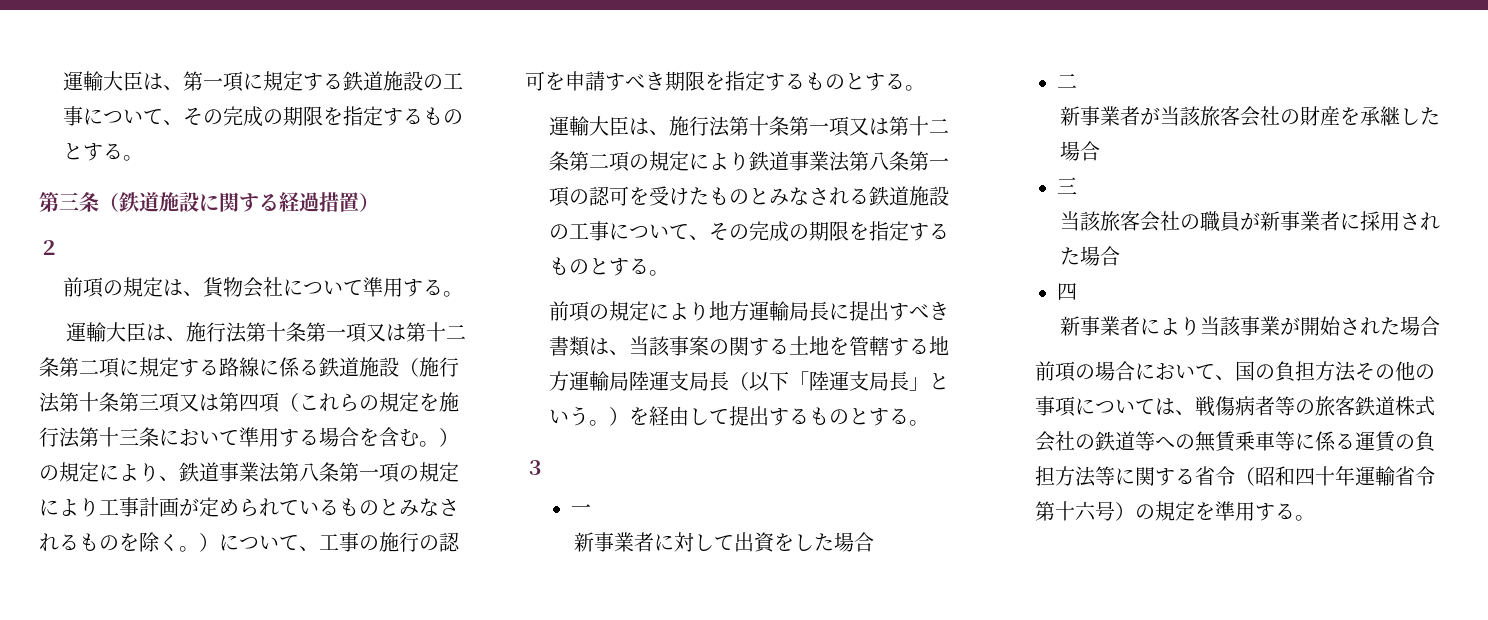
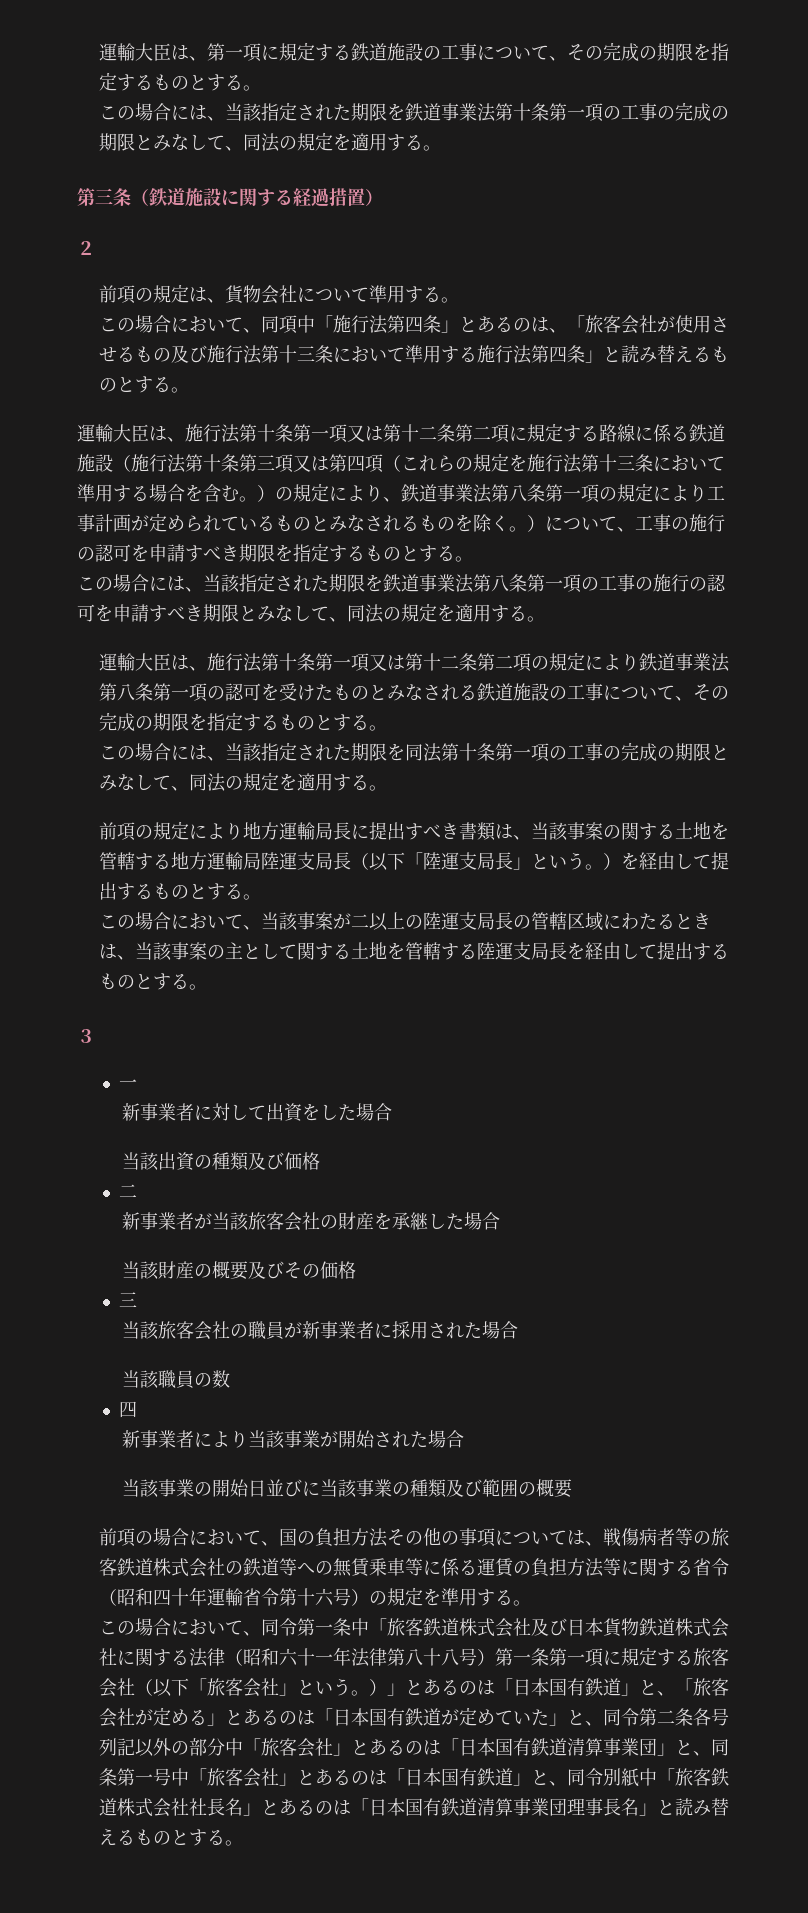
(144, 158) none -> [99,102,730,122] [99,132,442,152] // この場合には、当該指定された期限を鉄道事業法第十条第一項の工事の完成の期限とみなして、同法の規定を適用する。
(464, 294) none -> [99,315,730,334] [99,345,730,364] [99,376,190,393] // この場合において、同項中「施行法第四条」とあるのは、「旅客会社が使用させるもの及び施行法第十三条において準用する施行法第四条」と読み替えるものとする。
(925, 88) none -> [77,573,726,593] [77,603,545,623] // この場合には、当該指定された期限を鉄道事業法第八条第一項の工事の施行の認可を申請すべき期限とみなして、同法の規定を適用する。
(670, 273) none -> [99,742,730,762] [99,772,388,792] // この場合には、当該指定された期限を同法第十条第一項の工事の完成の期限とみなして、同法の規定を適用する。
(930, 423) none -> [99,912,712,931] [99,942,730,961] [99,973,208,990] // この場合において、当該事案が二以上の陸運支局長の管轄区域にわたるときは、当該事案の主として関する土地を管轄する陸運支局長を経由して提出するものとする。
(874, 542) none -> [121,1152,320,1171] // 当該出資の種類及び価格
(1100, 151) none -> [121,1261,356,1280] // 当該財産の概要及びその価格
(1120, 256) none -> [121,1370,230,1389] // 当該職員の数
(1440, 326) none -> [121,1479,572,1498] // 当該事業の開始日並びに当該事業の種類及び範囲の概要
(1316, 518) none -> [99,1618,730,1637] [99,1647,730,1667] [99,1678,730,1697] [99,1707,730,1727] [99,1738,730,1757] [99,1768,730,1787] [99,1798,730,1817] [99,1828,244,1846] // この場合において、同令第一条中「旅客鉄道株式会社及び日本貨物鉄道株式会社に関する法律（昭和六十一年法律第八十八号）第一条第一項に規定する旅客会社（以下「旅客会社」という。）」とあるのは「日本国有鉄道」と、「旅客会社が定める」とあるのは「日本国有鉄道が定めていた」と、同令第二条各号列記以外の部分中「旅客会社」とあるのは「日本国有鉄道清算事業団」と、同条第一号中「旅客会社」とあるのは「日本国有鉄道」と、同令別紙中「旅客鉄道株式会社社長名」とあるのは「日本国有鉄道清算事業団理事長名」と読み替えるものとする。

